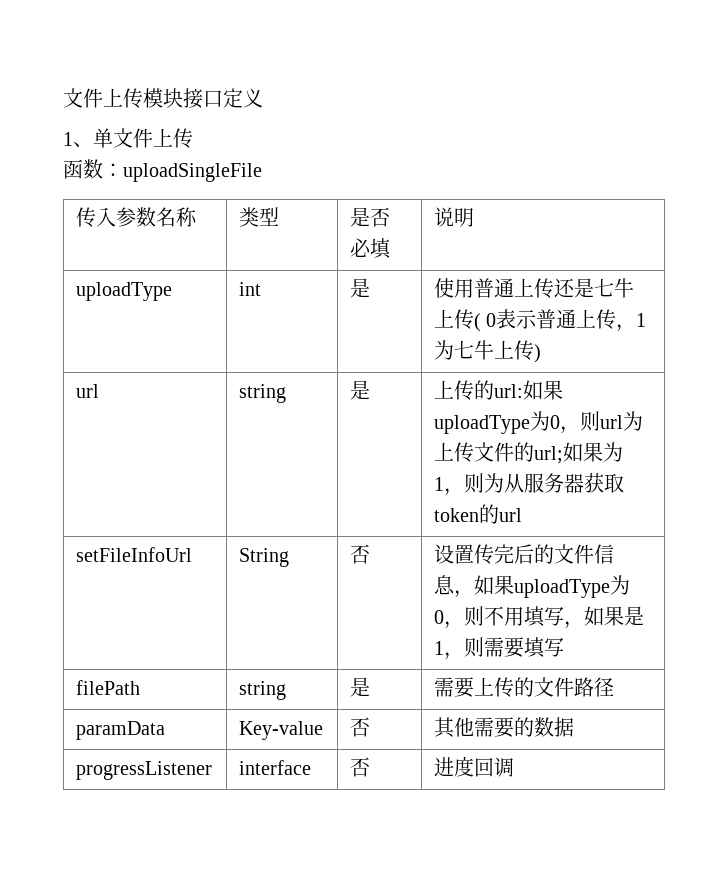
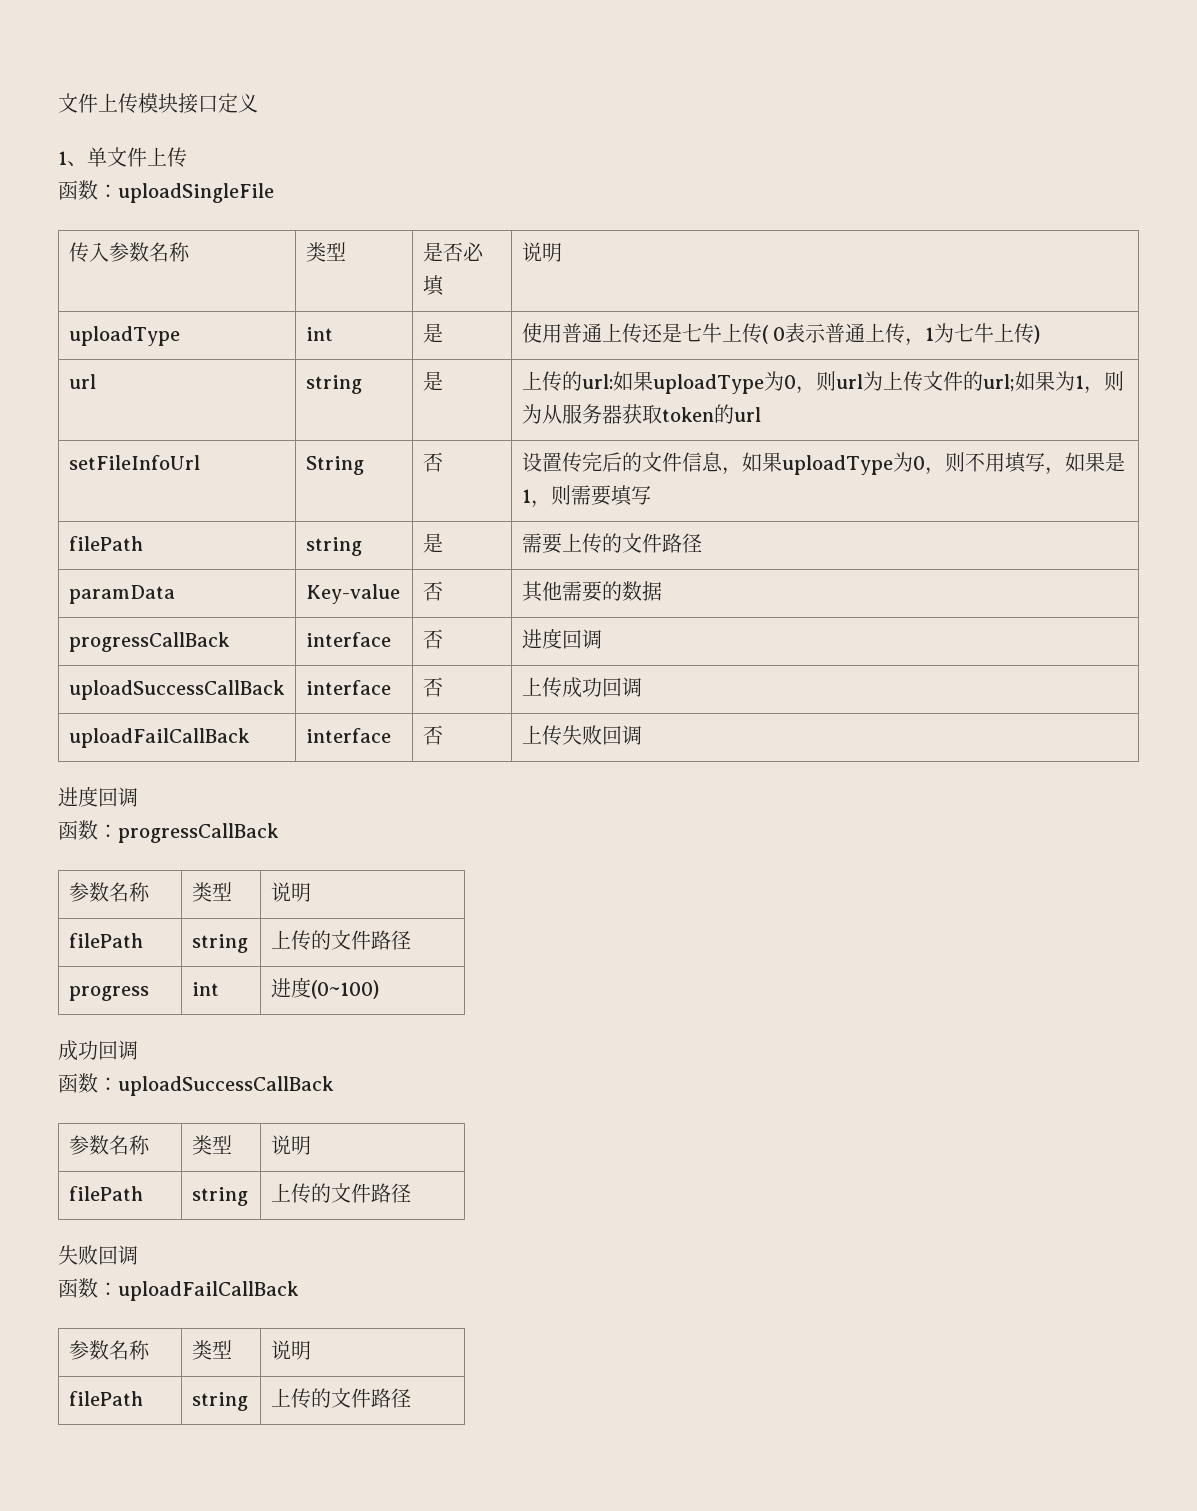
[75,761,212,780] progressListener -> [68,632,230,652] progressCallBack
(514, 767) none -> [68,680,285,700] [305,680,391,695] [422,677,443,697] [521,677,642,698] [68,728,250,748] [305,728,391,743] [422,725,443,745] [521,725,642,745] [58,786,138,807] [58,820,279,843] [68,882,150,902] [191,882,232,902] [270,882,311,902] [68,933,143,948] [191,934,248,953] [270,930,411,950] [68,986,149,1001] [191,982,219,996] [270,977,379,999] [58,1040,138,1061] [58,1073,334,1096] [68,1135,150,1155] [191,1135,232,1155] [270,1135,311,1155] [68,1186,143,1201] [191,1187,248,1206] [270,1183,411,1203] [58,1245,138,1265] [58,1278,299,1301] [68,1340,150,1360] [191,1340,232,1360] [270,1340,311,1360] [68,1391,143,1406] [191,1392,248,1411] [270,1388,411,1408] // uploadSuccessCallBack | interface | 否 | 上传成功回调 // uploadFailCallBack | interface | 否 | 上传失败回调 // 进度回调 // 函数：progressCallBack // 参数名称 | 类型 | 说明 // filePath | string | 上传的文件路径 // progress | int | 进度(0~100) // 成功回调 // 函数：uploadSuccessCallBack // 参数名称 | 类型 | 说明 // filePath | string | 上传的文件路径 // 失败回调 // 函数：uploadFailCallBack // 参数名称 | 类型 | 说明 // filePath | string | 上传的文件路径

